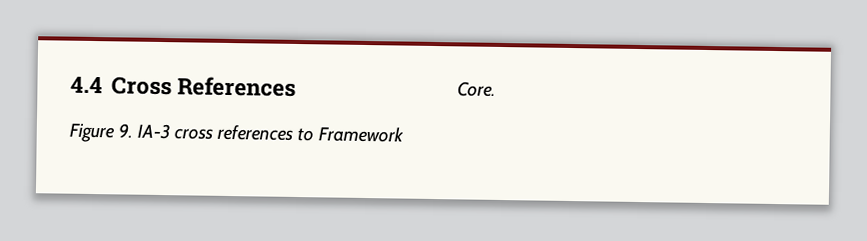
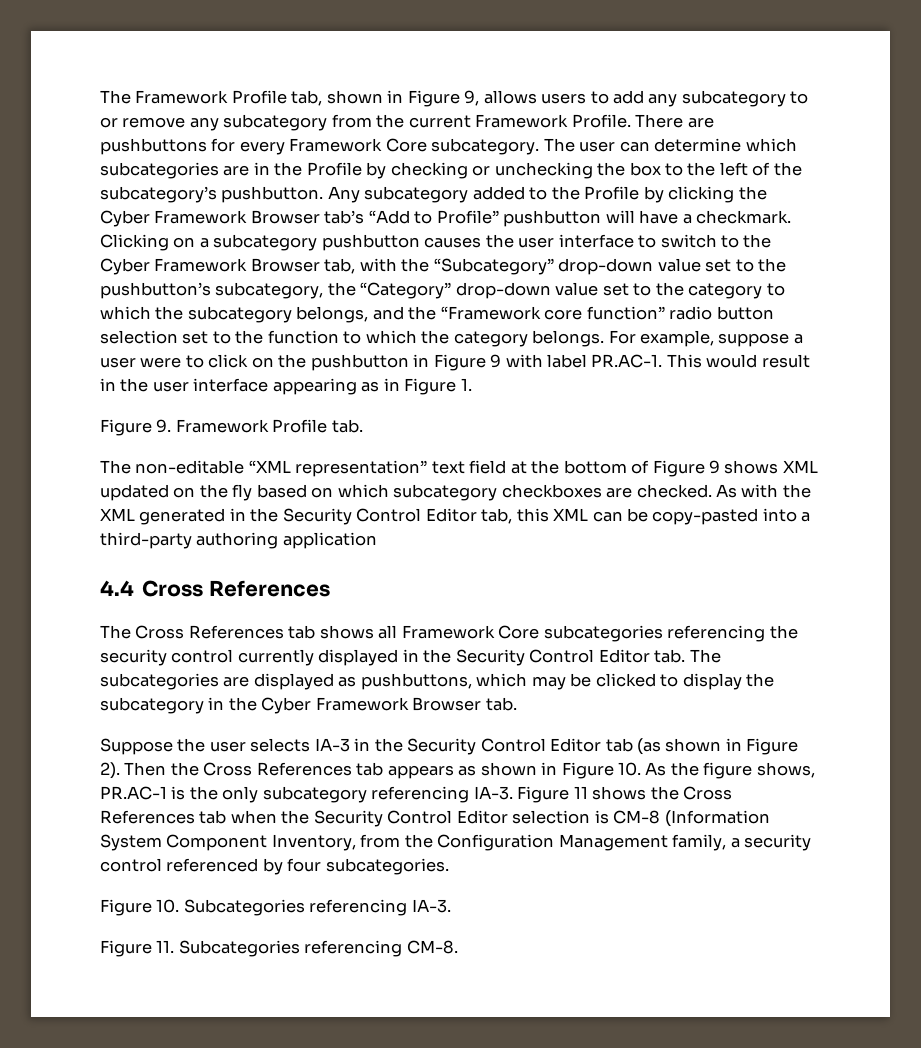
[70,76,297,97] [69,123,404,143] [457,81,496,97] 4.4 Cross References // Figure 9. IA-3 cross references to Framework Core. -> [100,90,809,107] [100,114,714,131] [100,138,797,155] [100,162,802,179] [100,186,767,203] [100,210,792,227] [100,234,772,251] [100,258,787,275] [100,282,785,299] [100,306,774,323] [100,330,803,347] [100,354,810,371] [100,378,472,395] [100,419,363,436] [100,460,818,477] [100,484,811,501] [100,508,811,525] [100,532,377,549] [100,580,330,597] [100,625,798,642] [100,649,721,666] [100,673,775,690] [100,697,517,714] [100,738,799,755] [100,762,815,779] [100,786,733,803] [100,810,770,827] [100,834,812,851] [100,858,449,875] [100,899,451,916] [100,940,458,957] The Framework Profile tab, shown in Figure 9, allows users to add any subcategory to or remove any subcategory from the current Framework Profile. There are pushbuttons for every Framework Core subcategory. The user can determine which subcategories are in the Profile by checking or unchecking the box to the left of the subcategory’s pushbutton. Any subcategory added to the Profile by clicking the Cyber Framework Browser tab’s “Add to Profile” pushbutton will have a checkmark. Clicking on a subcategory pushbutton causes the user interface to switch to the Cyber Framework Browser tab, with the “Subcategory” drop-down value set to the pushbutton’s subcategory, the “Category” drop-down value set to the category to which the subcategory belongs, and the “Framework core function” radio button selection set to the function to which the category belongs. For example, suppose a user were to click on the pushbutton in Figure 9 with label PR.AC-1. This would result in the user interface appearing as in Figure 1. // Figure 9. Framework Profile tab. // The non-editable “XML representation” text field at the bottom of Figure 9 shows XML updated on the fly based on which subcategory checkboxes are checked. As with the XML generated in the Security Control Editor tab, this XML can be copy-pasted into a third-party authoring application // 4.4 Cross References // The Cross References tab shows all Framework Core subcategories referencing the security control currently displayed in the Security Control Editor tab. The subcategories are displayed as pushbuttons, which may be clicked to display the subcategory in the Cyber Framework Browser tab. // Suppose the user selects IA-3 in the Security Control Editor tab (as shown in Figure 2). Then the Cross References tab appears as shown in Figure 10. As the figure shows, PR.AC-1 is the only subcategory referencing IA-3. Figure 11 shows the Cross References tab when the Security Control Editor selection is CM-8 (Information System Component Inventory, from the Configuration Management family, a security control referenced by four subcategories. // Figure 10. Subcategories referencing IA-3. // Figure 11. Subcategories referencing CM-8.

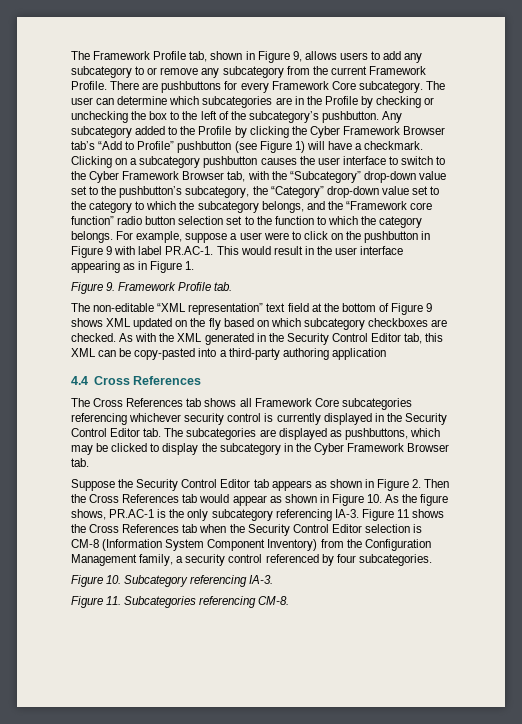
(602, 218) none -> [234,141,305,153] (see Figure 1)
[769,625,798,639] [100,649,234,666] the security control -> [129,413,274,425] whichever security control is
[209,738,403,752] user selects IA-3 in the -> (134, 483) none
[637,738,799,755] [100,762,120,779] (as shown in Figure 2). -> [271,479,422,491] appears as shown in Figure 2.
[387,765,454,779] appears -> [199,494,267,506] would appear
[271,834,356,851] Inventory, -> [267,539,318,551] Inventory)
[183,899,305,916] Subcategories -> [124,575,189,587] Subcategory

